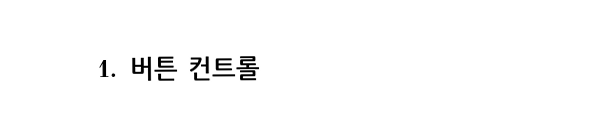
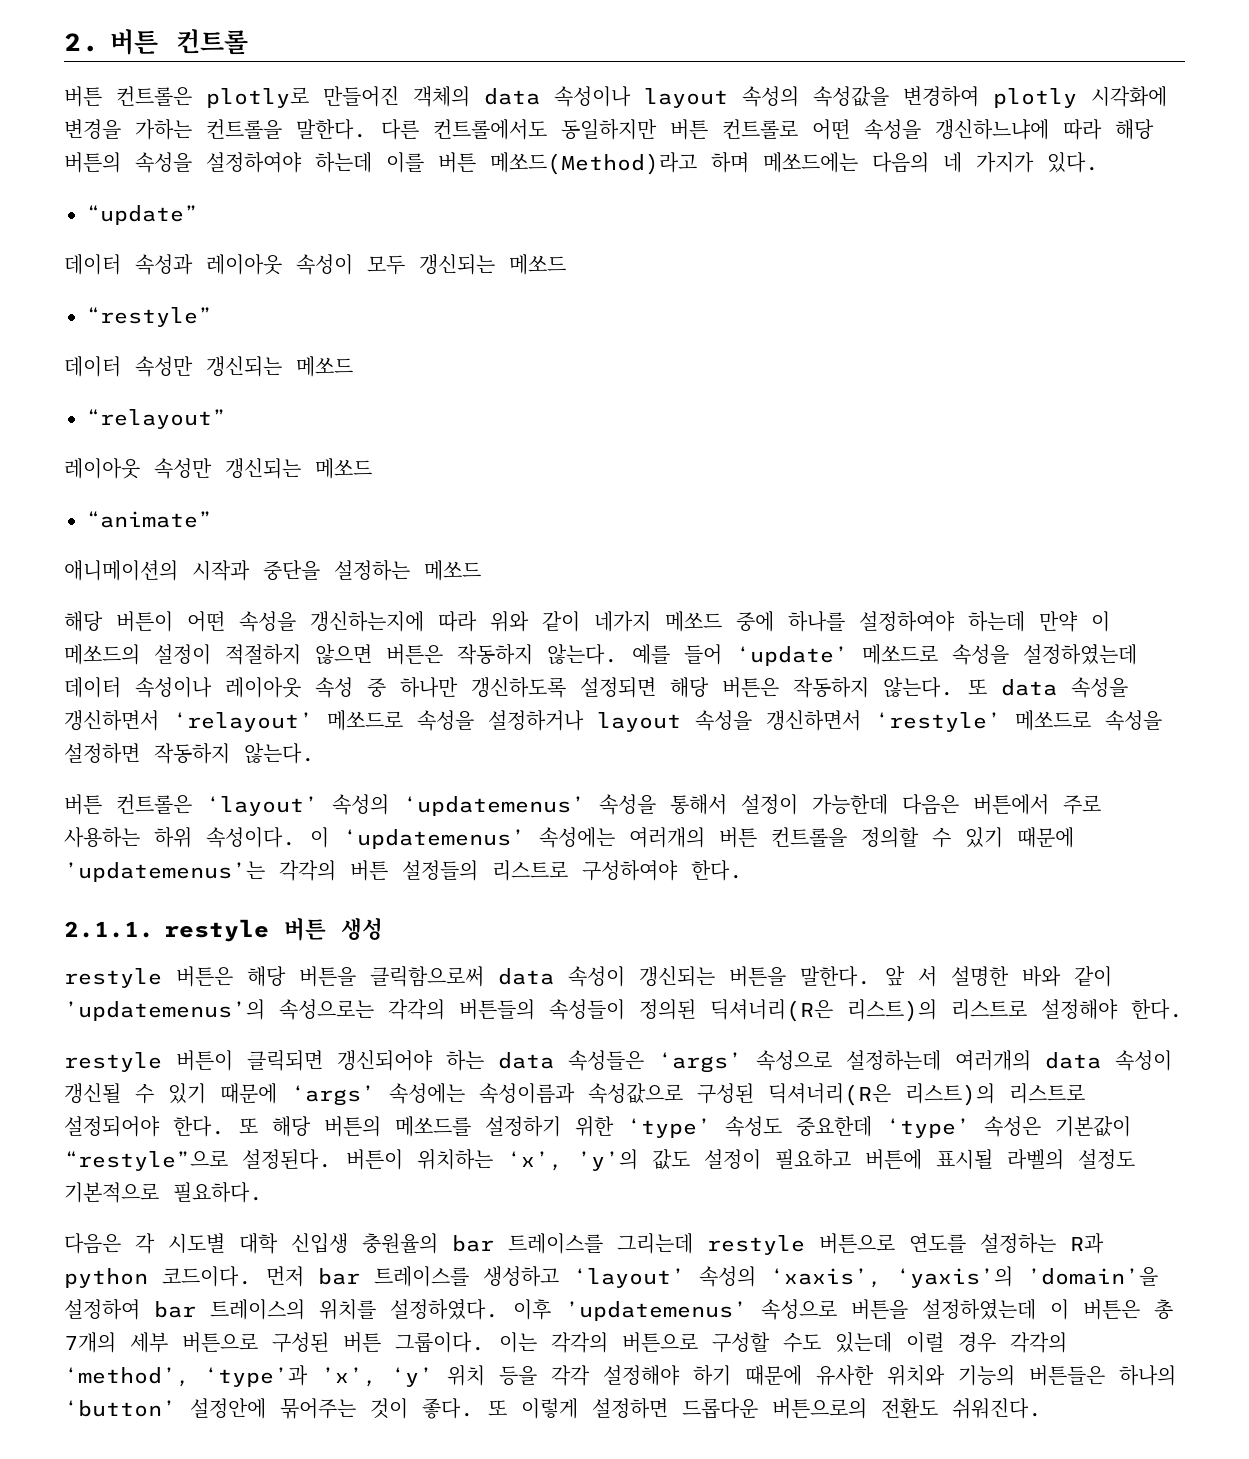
[96,59,118,78] 1. -> [64,33,100,52] 2.
(261, 68) none -> [64,86,1167,108] [64,119,1154,140] [64,152,1099,175] [86,205,198,225] [64,254,566,275] [86,307,212,327] [64,356,353,377] [86,409,226,429] [64,458,372,479] [86,511,212,528] [64,560,481,581] [64,611,1110,632] [64,644,1137,666] [64,677,1128,698] [64,710,1162,732] [64,743,315,764] [64,794,1101,816] [64,827,1074,849] [64,860,743,882] [64,918,383,942] [64,966,1112,988] [64,999,1183,1022] [64,1050,1172,1073] [64,1083,1085,1106] [64,1116,1131,1138] [64,1149,1135,1171] [64,1182,263,1203] [64,1233,1104,1255] [64,1266,1158,1288] [64,1299,1173,1321] [64,1332,1067,1353] [64,1365,1176,1387] [64,1398,1042,1419] // 버튼 컨트롤은 plotly로 만들어진 객체의 data 속성이나 layout 속성의 속성값을 변경하여 plotly 시각화에 변경을 가하는 컨트롤을 말한다. 다른 컨트롤에서도 동일하지만 버튼 컨트롤로 어떤 속성을 갱신하느냐에 따라 해당 버튼의 속성을 설정하여야 하는데 이를 버튼 메쏘드(Method)라고 하며 메쏘드에는 다음의 네 가지가 있다. // “update” // 데이터 속성과 레이아웃 속성이 모두 갱신되는 메쏘드 // “restyle” // 데이터 속성만 갱신되는 메쏘드 // “relayout” // 레이아웃 속성만 갱신되는 메쏘드 // “animate” // 애니메이션의 시작과 중단을 설정하는 메쏘드 // 해당 버튼이 어떤 속성을 갱신하는지에 따라 위와 같이 네가지 메쏘드 중에 하나를 설정하여야 하는데 만약 이 메쏘드의 설정이 적절하지 않으면 버튼은 작동하지 않는다. 예를 들어 ‘update’ 메쏘드로 속성을 설정하였는데 데이터 속성이나 레이아웃 속성 중 하나만 갱신하도록 설정되면 해당 버튼은 작동하지 않는다. 또 data 속성을 갱신하면서 ‘relayout’ 메쏘드로 속성을 설정하거나 layout 속성을 갱신하면서 ‘restyle’ 메쏘드로 속성을 설정하면 작동하지 않는다. // 버튼 컨트롤은 ‘layout’ 속성의 ‘updatemenus’ 속성을 통해서 설정이 가능한데 다음은 버튼에서 주로 사용하는 하위 속성이다. 이 ‘updatemenus’ 속성에는 여러개의 버튼 컨트롤을 정의할 수 있기 때문에 ’updatemenus’는 각각의 버튼 설정들의 리스트로 구성하여야 한다. // 2.1.1. restyle 버튼 생성 // restyle 버튼은 해당 버튼을 클릭함으로써 data 속성이 갱신되는 버튼을 말한다. 앞 서 설명한 바와 같이 ’updatemenus’의 속성으로는 각각의 버튼들의 속성들이 정의된 딕셔너리(R은 리스트)의 리스트로 설정해야 한다. // restyle 버튼이 클릭되면 갱신되어야 하는 data 속성들은 ‘args’ 속성으로 설정하는데 여러개의 data 속성이 갱신될 수 있기 때문에 ‘args’ 속성에는 속성이름과 속성값으로 구성된 딕셔너리(R은 리스트)의 리스트로 설정되어야 한다. 또 해당 버튼의 메쏘드를 설정하기 위한 ‘type’ 속성도 중요한데 ‘type’ 속성은 기본값이 “restyle”으로 설정된다. 버튼이 위치하는 ‘x’, ’y’의 값도 설정이 필요하고 버튼에 표시될 라벨의 설정도 기본적으로 필요하다. // 다음은 각 시도별 대학 신입생 충원율의 bar 트레이스를 그리는데 restyle 버튼으로 연도를 설정하는 R과 python 코드이다. 먼저 bar 트레이스를 생성하고 ‘layout’ 속성의 ‘xaxis’, ‘yaxis’의 ’domain’을 설정하여 bar 트레이스의 위치를 설정하였다. 이후 ’updatemenus’ 속성으로 버튼을 설정하였는데 이 버튼은 총 7개의 세부 버튼으로 구성된 버튼 그룹이다. 이는 각각의 버튼으로 구성할 수도 있는데 이럴 경우 각각의 ‘method’, ‘type’과 ’x’, ‘y’ 위치 등을 각각 설정해야 하기 때문에 유사한 위치와 기능의 버튼들은 하나의 ‘button’ 설정안에 묶어주는 것이 좋다. 또 이렇게 설정하면 드롭다운 버튼으로의 전환도 쉬워진다.

